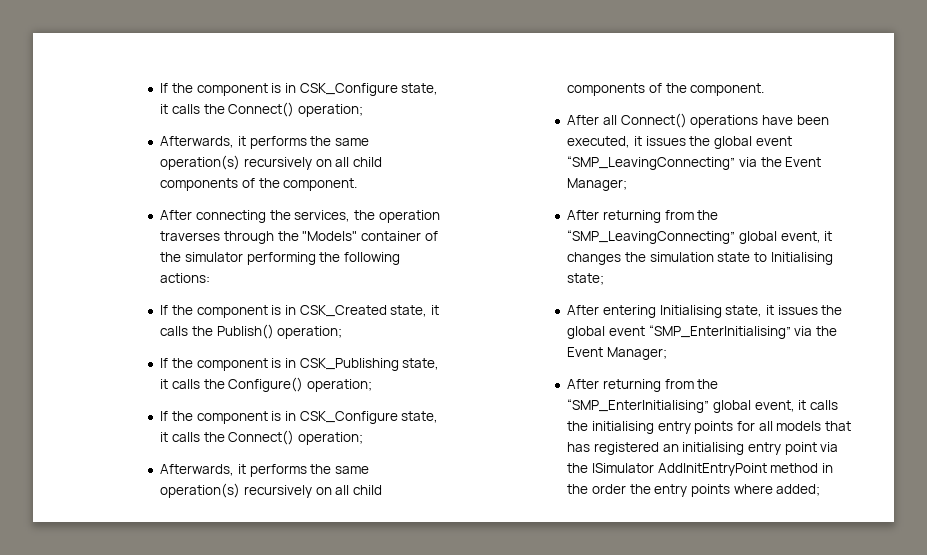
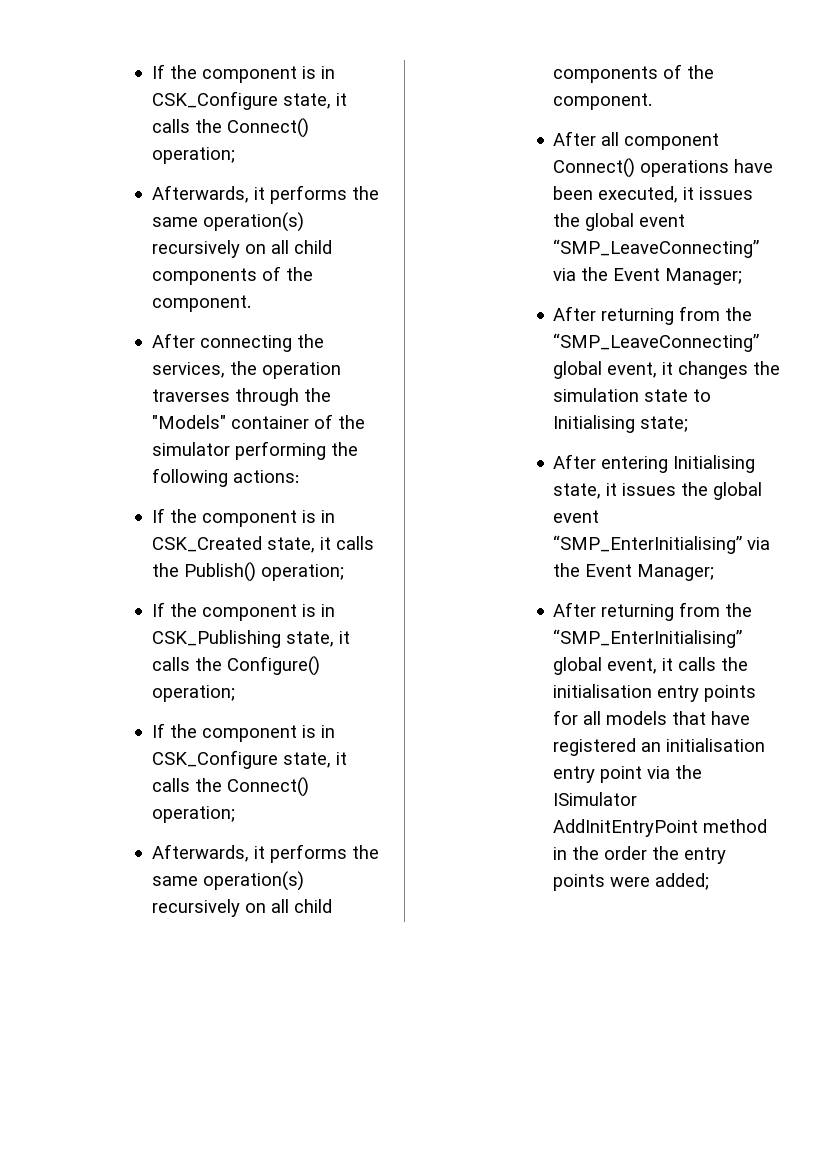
(617, 120) none -> [624,133,720,150] component
[567,156,822,170] [567,178,628,191] [567,210,719,223] [567,230,736,244] “SMP_LeavingConnecting” via the Event Manager; // After returning from the “SMP_LeavingConnecting” -> [553,239,760,258] [553,267,743,285] [553,306,753,325] [553,333,760,352] “SMP_LeaveConnecting” via the Event Manager; // After returning from the “SMP_LeaveConnecting”
[591,421,654,434] initialising -> [553,684,653,698] initialisation
[567,442,591,452] has -> [711,711,751,725] have
[682,442,745,455] initialising -> [666,738,766,752] initialisation
[733,484,773,494] where -> [610,877,651,887] were

